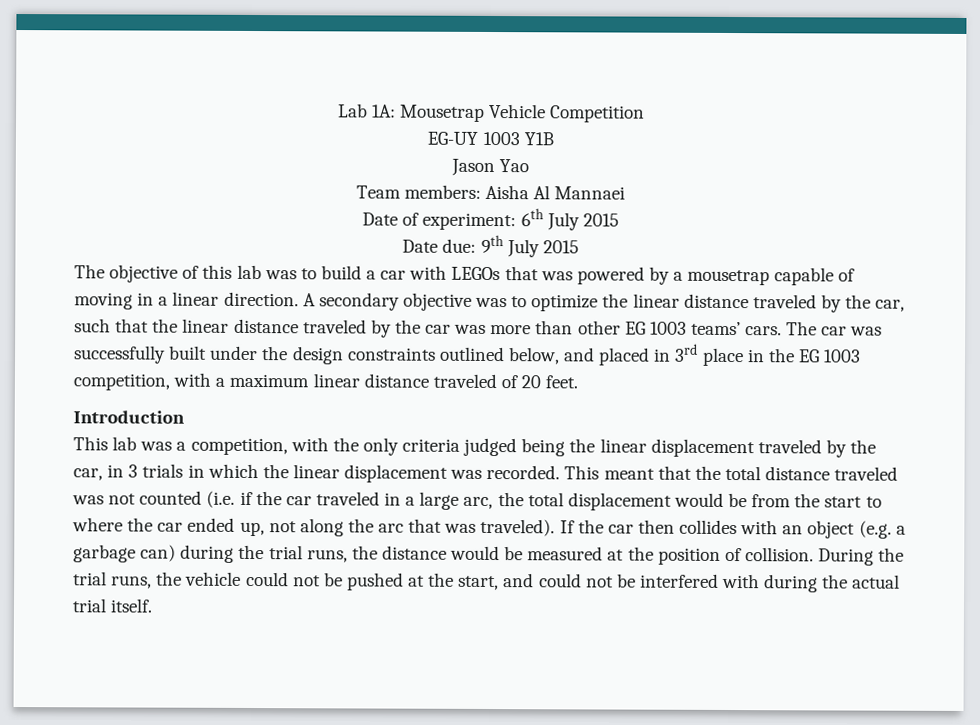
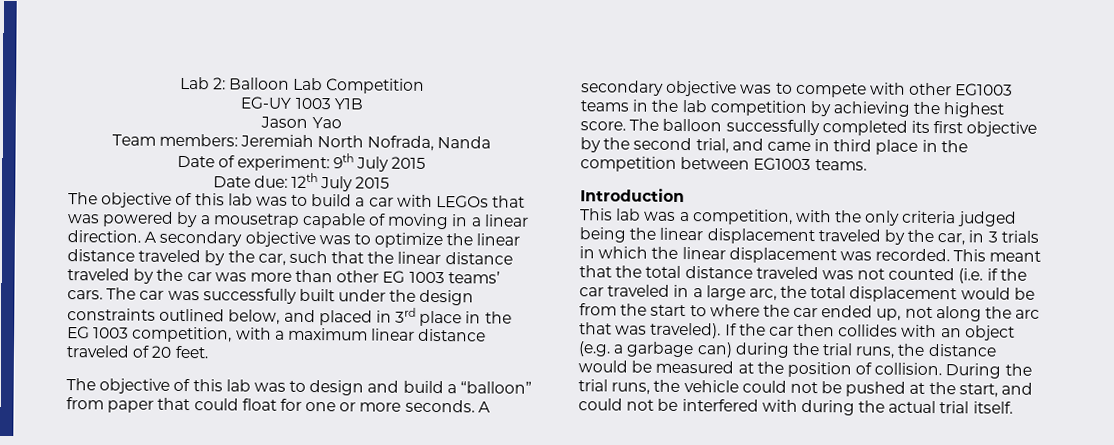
[337,103,547,122] Lab 1A: Mousetrap Vehicle -> [179,76,324,91] Lab 2: Balloon Lab
[485,184,626,200] Aisha Al Mannaei -> [239,134,492,152] Jeremiah North Nofrada, Nanda
[520,208,544,227] 6th -> [333,153,355,169] 9th
[480,234,504,254] 9th -> [291,172,318,189] 12th
(579, 382) none -> [66,378,533,396] [66,397,491,413] [581,80,1014,98] [580,99,1005,118] [580,118,1038,137] [580,137,968,155] [580,156,867,172] // The objective of this lab was to design and build a “balloon” from paper that could float for one or more seconds. A secondary objective was to compete with other EG1003 teams in the lab competition by achieving the highest score. The balloon successfully completed its first objective by the second trial, and came in third place in the competition between EG1003 teams.

